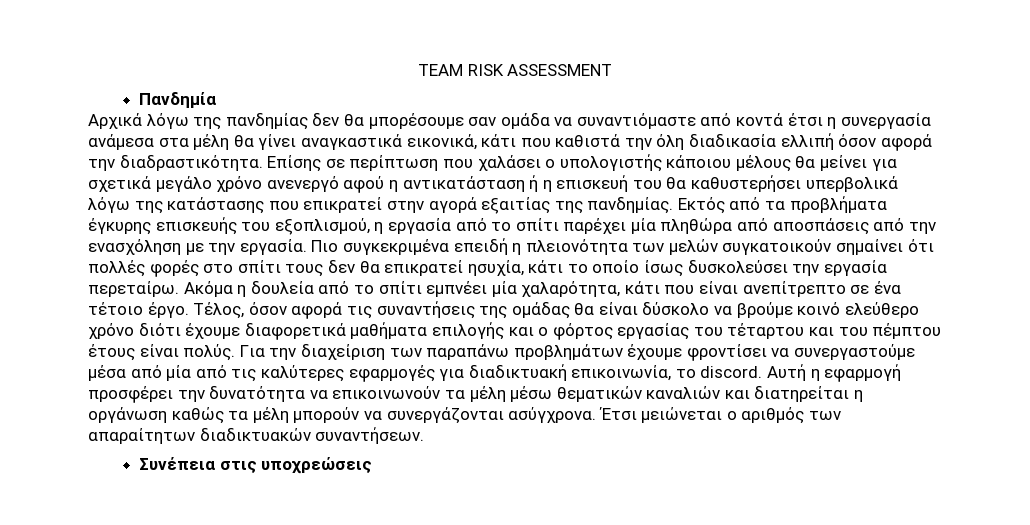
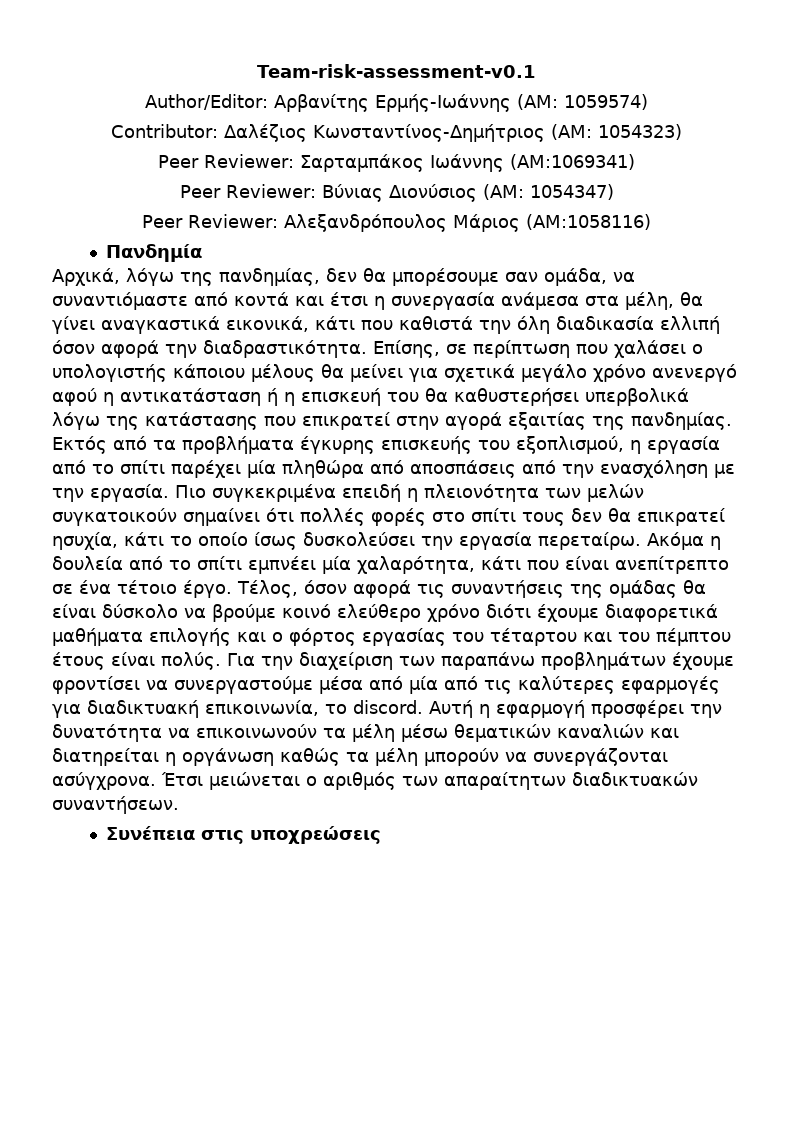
[417,64,613,76] TEAM RISK ASSESSMENT -> [256,64,537,78] [145,94,648,112] [111,124,682,142] [158,154,635,172] [179,184,614,202] [142,214,651,232] Team-risk-assessment-v0.1 // Author/Editor: Αρβανίτης Ερμής-Ιωάννης (AM: 1059574) // Contributor: Δαλέζιος Κωνσταντίνος-Δημήτριος (ΑΜ: 1054323) // Peer Reviewer: Σαρταμπάκος Ιωάννης (AM:1069341) // Peer Reviewer: Βύνιας Διονύσιος (AM: 1054347) // Peer Reviewer: Αλεξανδρόπουλος Μάριος (AM:1058116)
[88,112,308,130] Αρχικά λόγω της πανδημίας -> [52,268,320,286] Αρχικά, λόγω της πανδημίας,
[500,112,550,129] ομάδα -> [544,268,607,286] ομάδα,
(784, 119) none -> [295,296,324,306] και
[193,134,230,150] μέλη -> [625,292,674,310] μέλη,
[267,155,322,172] Επίσης -> [373,340,440,358] Επίσης,

